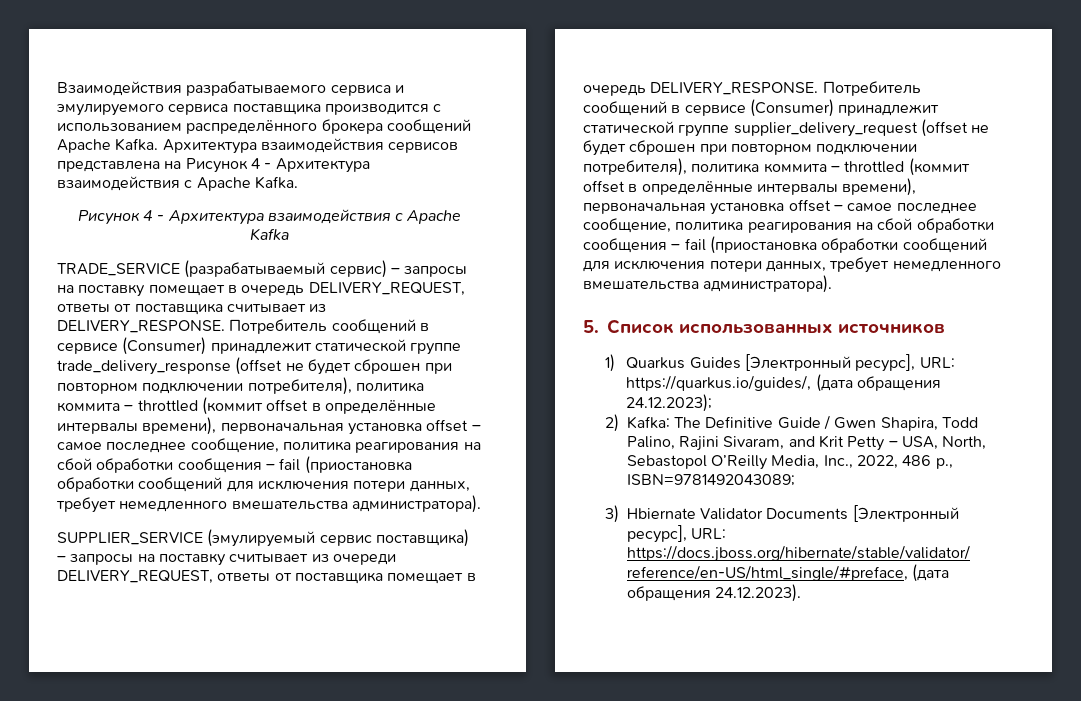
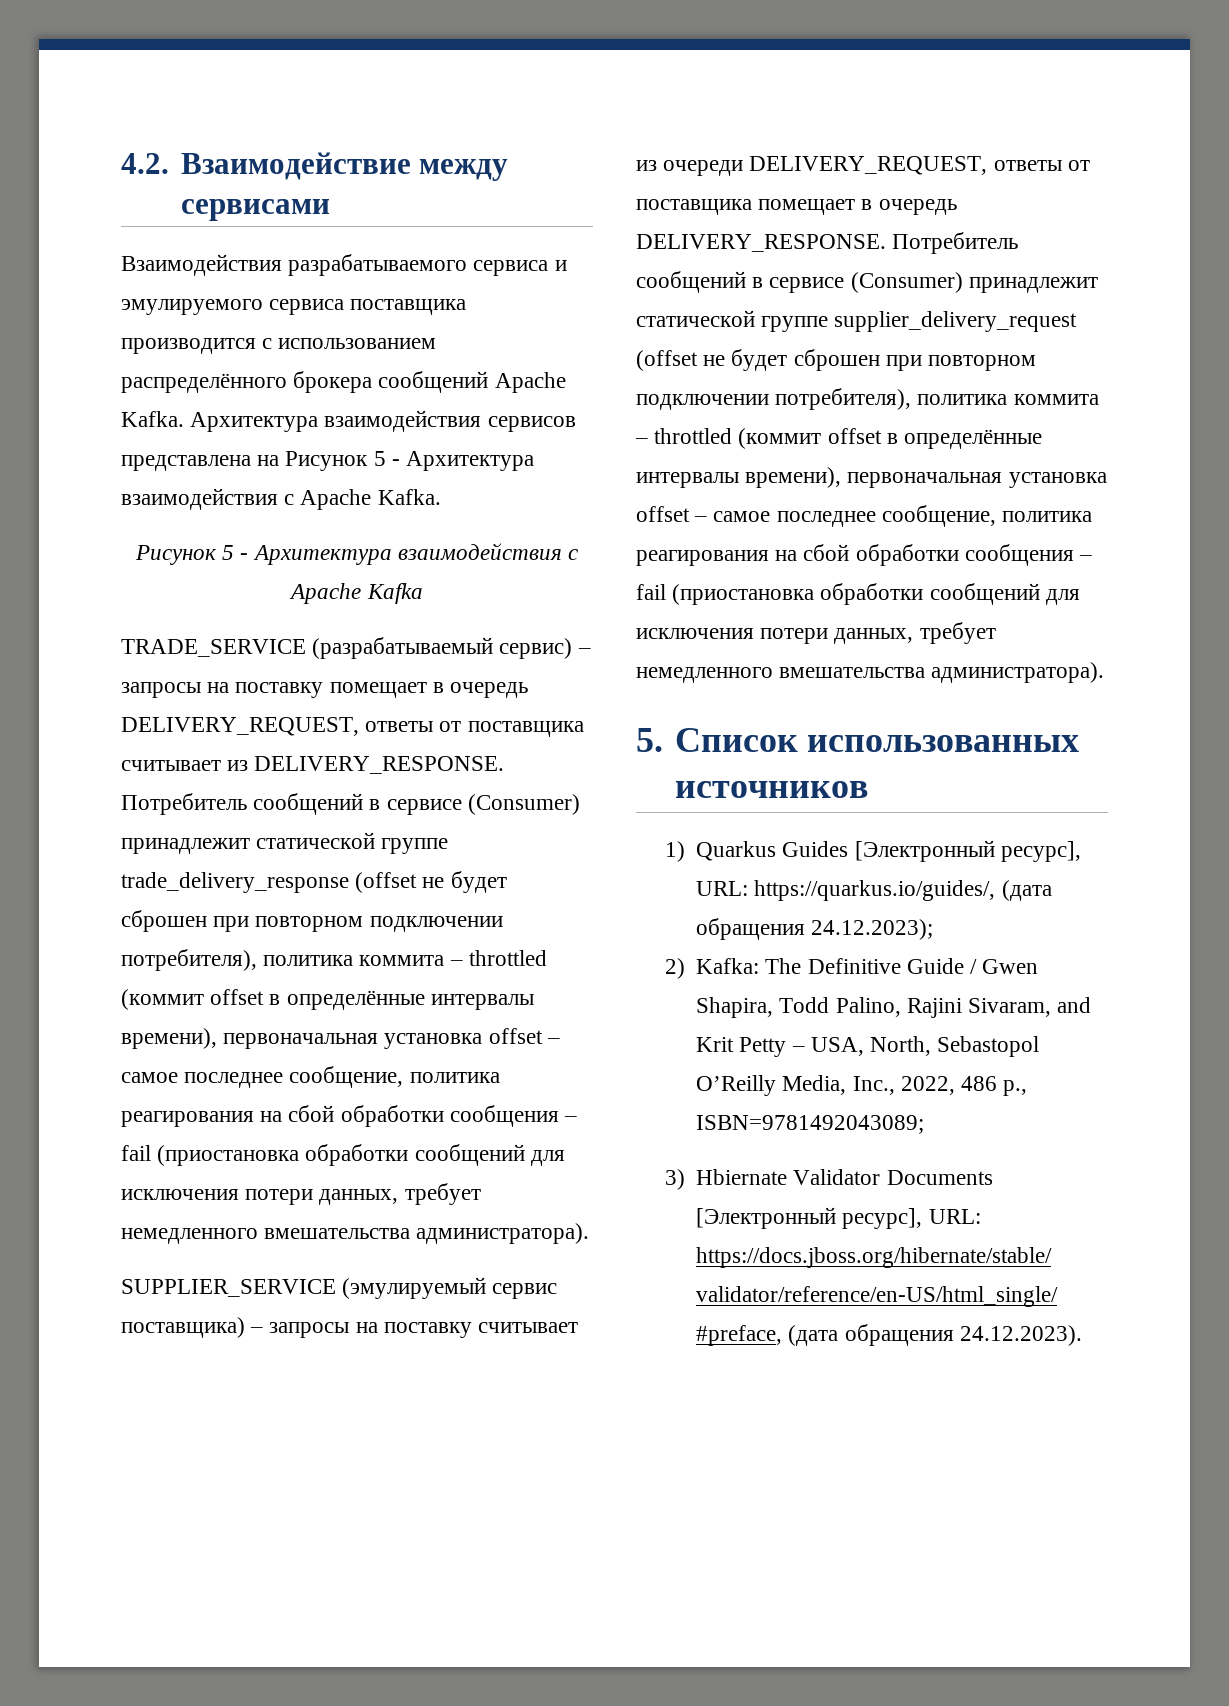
(57, 88) none -> [121,152,508,181] [180,199,330,221] 4.2. Взаимодействие между сервисами //
[250,158,260,169] 4 -> [373,451,386,466] 5
[142,210,153,221] 4 -> [222,545,235,560] 5

